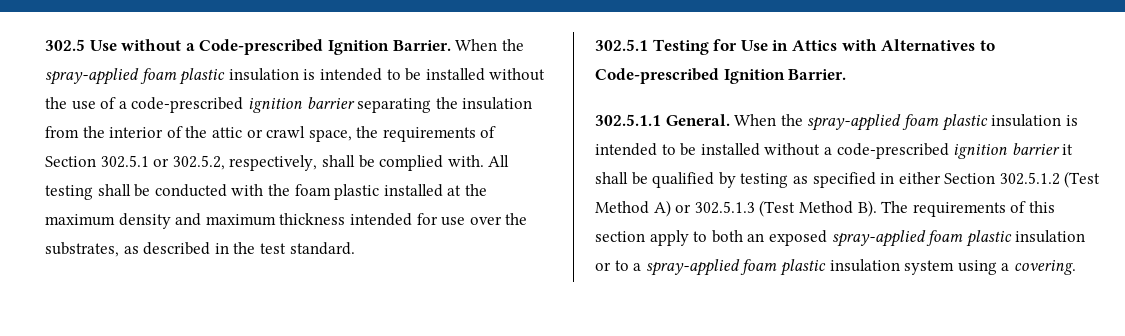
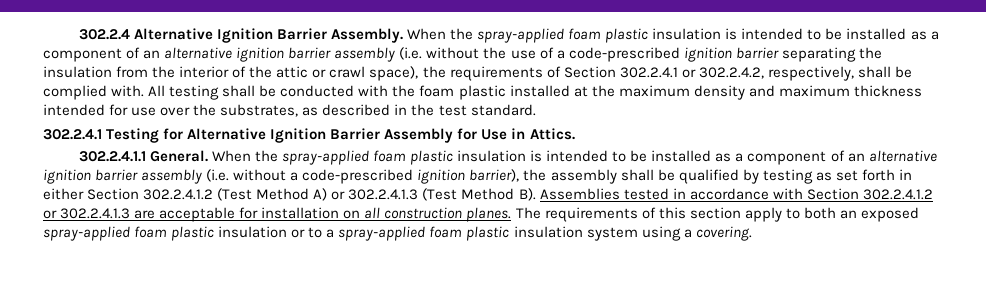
[45,39,451,55] 302.5 Use without a Code-prescribed Ignition Barrier. -> [78,28,403,43] 302.2.4 Alternative Ignition Barrier Assembly.
(485, 74) none -> [910,31,939,40] [43,47,423,62] as a component of an alternative ignition barrier assembly (i.e.
[308,129,352,142] space, -> [369,66,419,81] space),
[100,155,225,170] 302.5.1 or 302.5.2, -> [619,67,764,79] 302.2.4.1 or 302.2.4.2,
[595,39,648,51] 302.5.1 -> [43,129,102,140] 302.2.4.1
[740,39,995,51] [595,68,847,84] [595,114,661,126] Use in Attics with Alternatives to Code-prescribed Ignition Barrier. // 302.5.1.1 -> [187,128,575,143] [78,151,146,162] Alternative Ignition Barrier Assembly for Use in Attics. // 302.2.4.1.1
(760, 149) none -> [715,150,937,165] [43,169,230,184] as a component of an alternative ignition barrier assembly (i.e.
[1011,143,1074,155] barrier it -> [469,169,617,184] barrier), the assembly
[812,172,876,188] specified -> [835,169,895,181] set forth
[999,172,1060,185] 302.5.1.2 -> [143,189,214,200] 302.2.4.1.2
[694,201,755,214] 302.5.1.3 -> [348,189,419,200] 302.2.4.1.3
(877, 208) none -> [539,188,933,200] [43,207,512,222] Assemblies tested in accordance with Section 302.2.4.1.2 or 302.2.4.1.3 are acceptable for installation on all construction planes.

